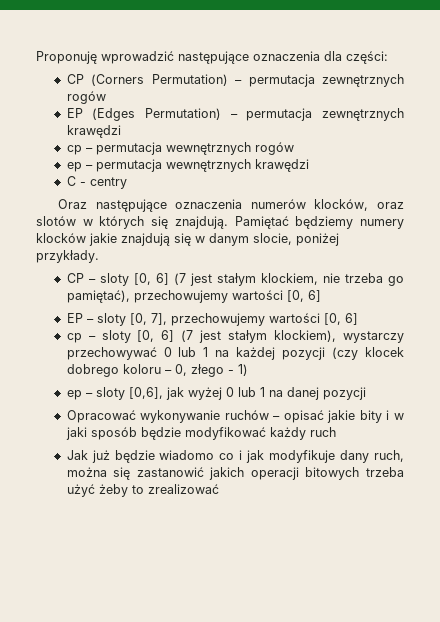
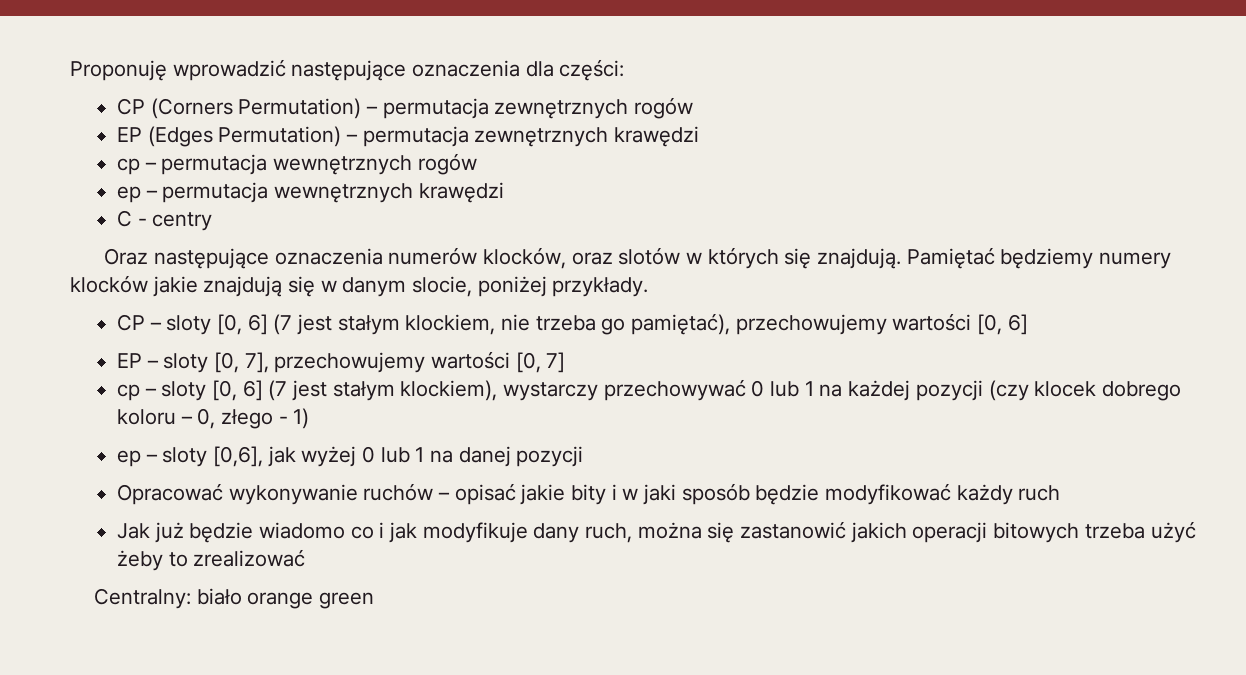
[344,313,358,325] 6] -> [546,352,566,373] 7]
(219, 489) none -> [94,588,375,609] // Centralny: biało orange green

